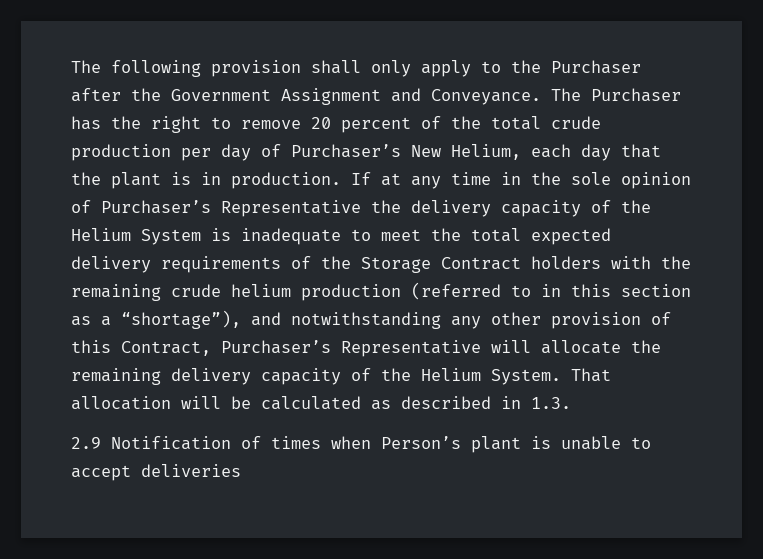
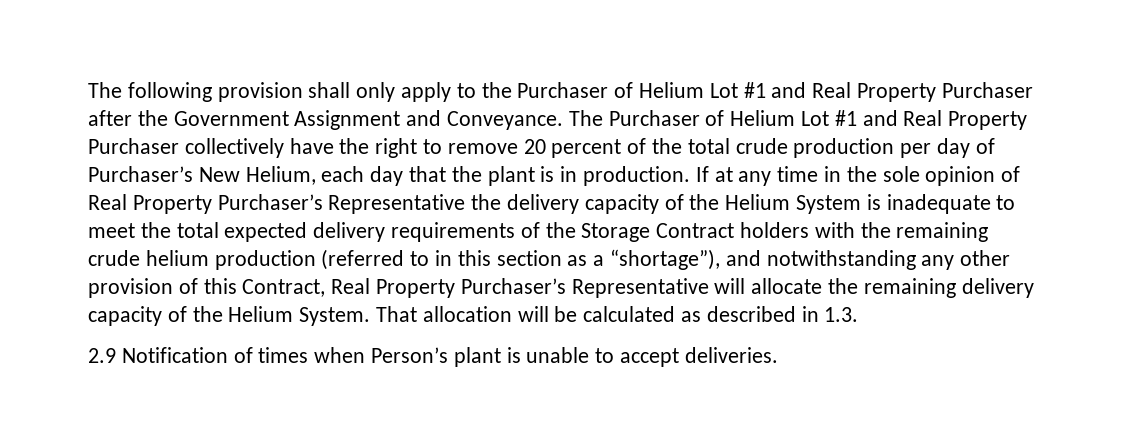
(641, 67) none -> [614,82,1033,102] of Helium Lot #1 and Real Property Purchaser
[71,116,101,130] has -> [705,110,1028,130] [88,138,334,158] of Helium Lot #1 and Real Property Purchaser collectively have
(91, 206) none -> [88,194,212,214] Real Property
(211, 348) none -> [331,278,456,298] Real Property
[141,464,241,477] deliveries -> [684,347,778,363] deliveries.

